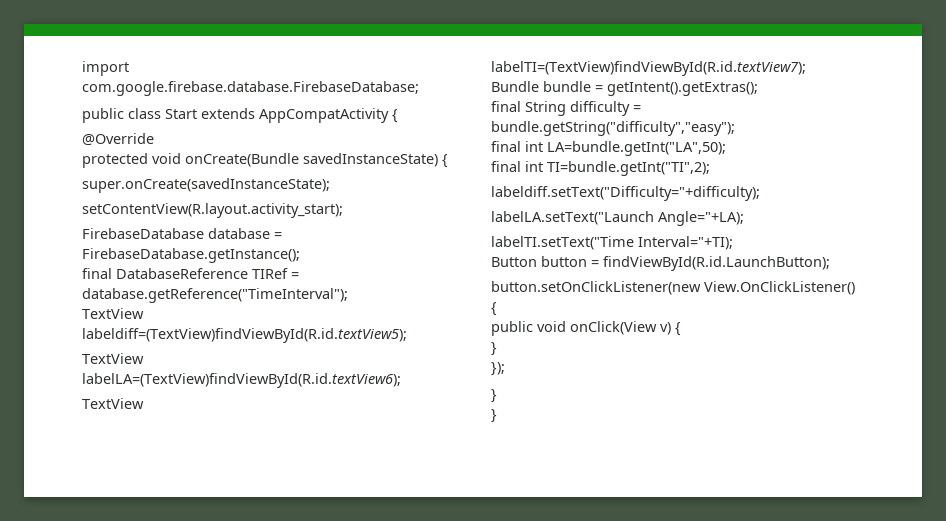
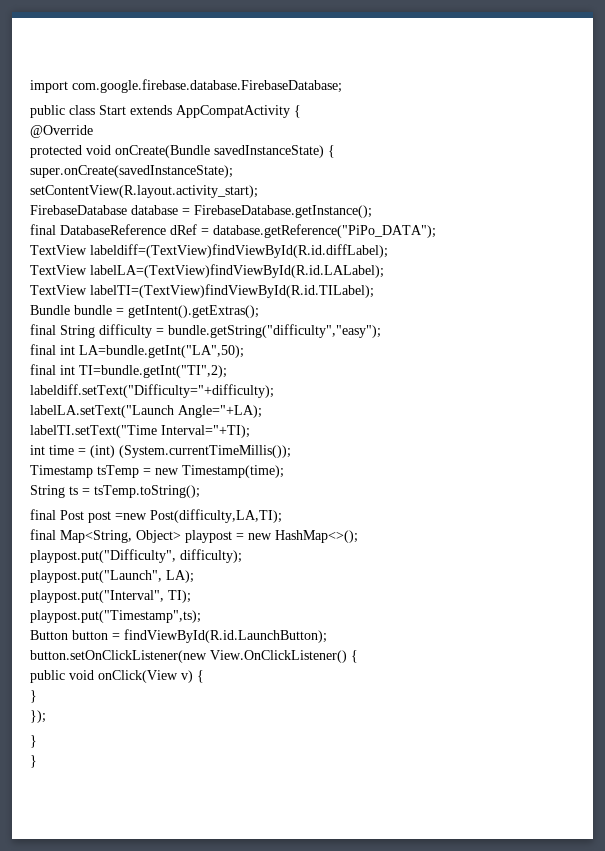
[252,268,299,279] [82,288,348,303] [82,308,144,319] [82,328,407,343] [82,353,144,364] [82,373,401,388] [82,398,144,409] [491,61,806,76] TIRef = database.getReference("TimeInterval"); // TextView labeldiff=(TextView)findViewById(R.id.textView5); // TextView labelLA=(TextView)findViewById(R.id.textView6); // TextView labelTI=(TextView)findViewById(R.id.textView7); -> [170,224,436,238] [30,244,388,258] [30,264,384,278] [30,284,374,298] dRef = database.getReference("PiPo_DATA"); // TextView labeldiff=(TextView)findViewById(R.id.diffLabel); // TextView labelLA=(TextView)findViewById(R.id.LALabel); // TextView labelTI=(TextView)findViewById(R.id.TILabel);
(733, 243) none -> [30,445,291,458] [30,465,284,478] [30,485,200,498] [30,509,282,523] [30,529,358,543] [30,549,242,563] [30,570,194,583] [30,590,191,603] [30,610,201,623] // int time = (int) (System.currentTimeMillis()); // Timestamp tsTemp = new Timestamp(time); // String ts = tsTemp.toString(); // final Post post =new Post(difficulty,LA,TI); // final Map<String, Object> playpost = new HashMap<>(); // playpost.put("Difficulty", difficulty); // playpost.put("Launch", LA); // playpost.put("Interval", TI); // playpost.put("Timestamp",ts);

